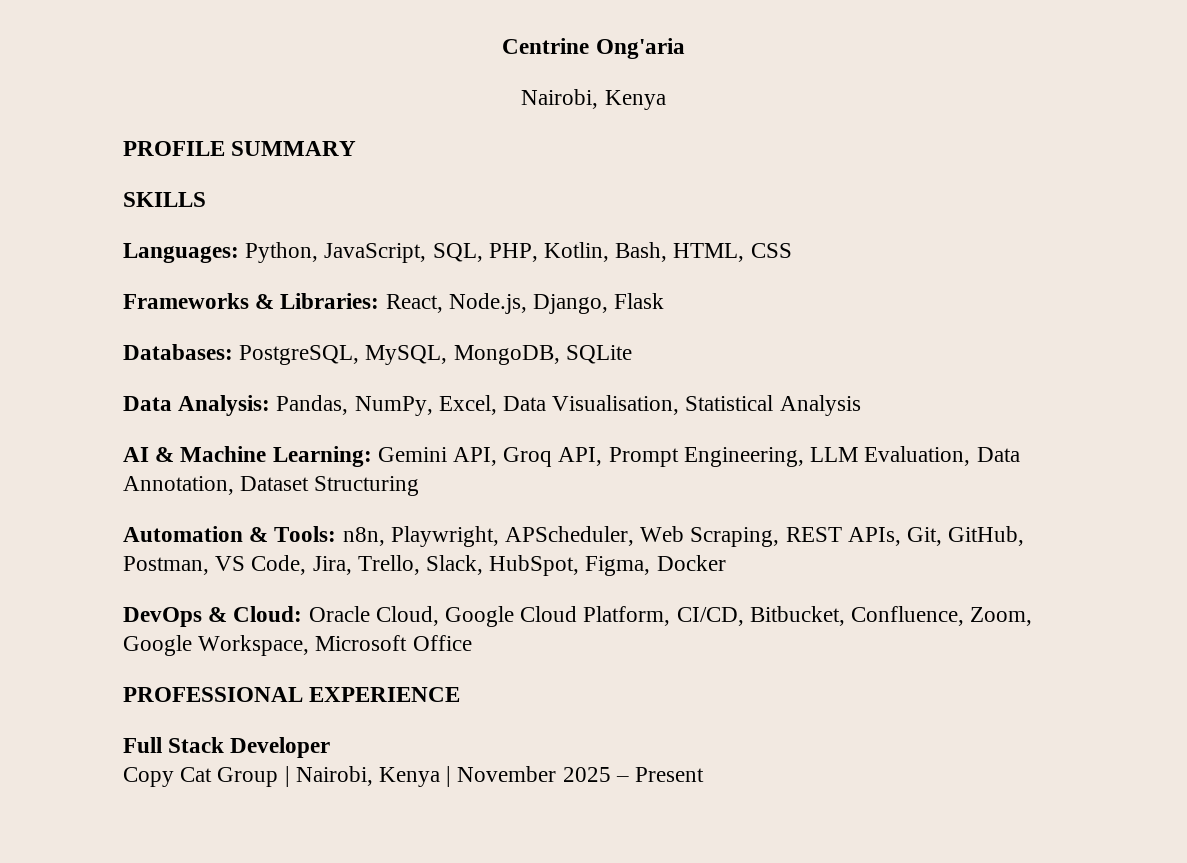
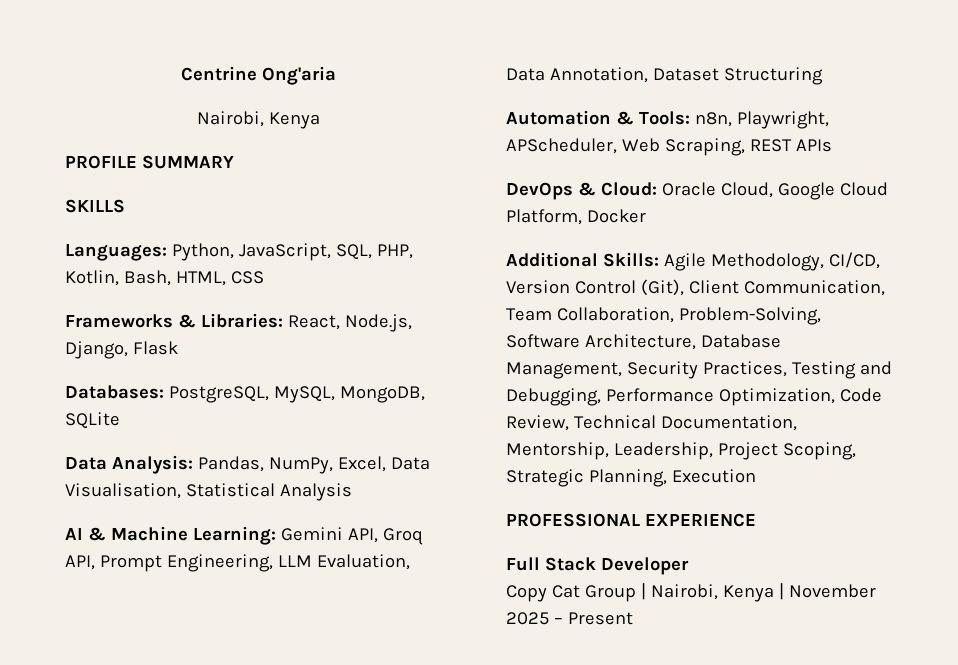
[847,526,1025,546] [123,555,726,576] APIs, Git, GitHub, Postman, VS Code, Jira, Trello, Slack, HubSpot, Figma, Docker -> [795,139,832,152] APIs
[676,606,1033,626] [123,635,472,656] CI/CD, Bitbucket, Confluence, Zoom, Google Workspace, Microsoft Office -> [586,209,646,223] [506,252,880,271] [506,279,885,296] [506,307,821,325] [506,334,781,350] [506,361,892,379] [506,388,882,406] [506,415,797,431] [506,442,856,460] [506,469,756,487] Docker // Additional Skills: Agile Methodology, CI/CD, Version Control (Git), Client Communication, Team Collaboration, Problem-Solving, Software Architecture, Database Management, Security Practices, Testing and Debugging, Performance Optimization, Code Review, Technical Documentation, Mentorship, Leadership, Project Scoping, Strategic Planning, Execution

